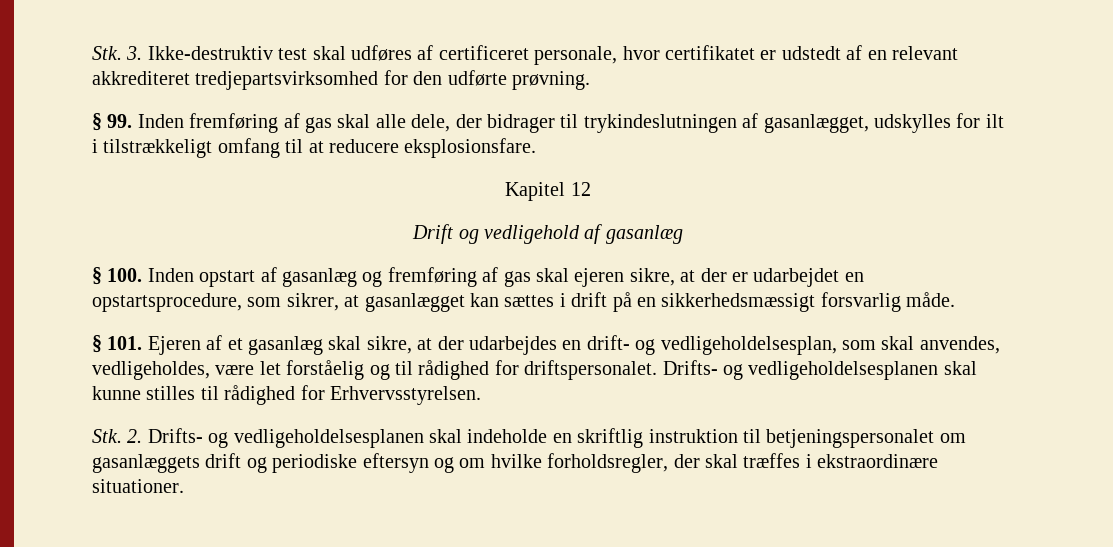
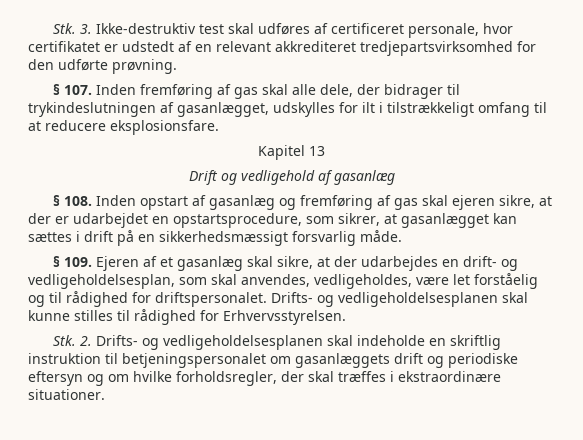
[107,114,133,128] 99. -> [63,85,92,95] 107.
[570,182,591,196] 12 -> [309,146,325,156] 13
[107,268,143,282] 100. -> [63,196,92,206] 108.
[107,336,143,350] 101. -> [63,257,92,267] 109.

